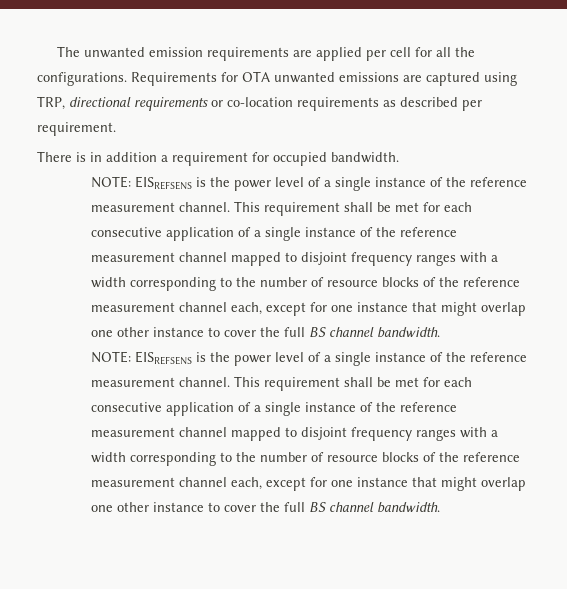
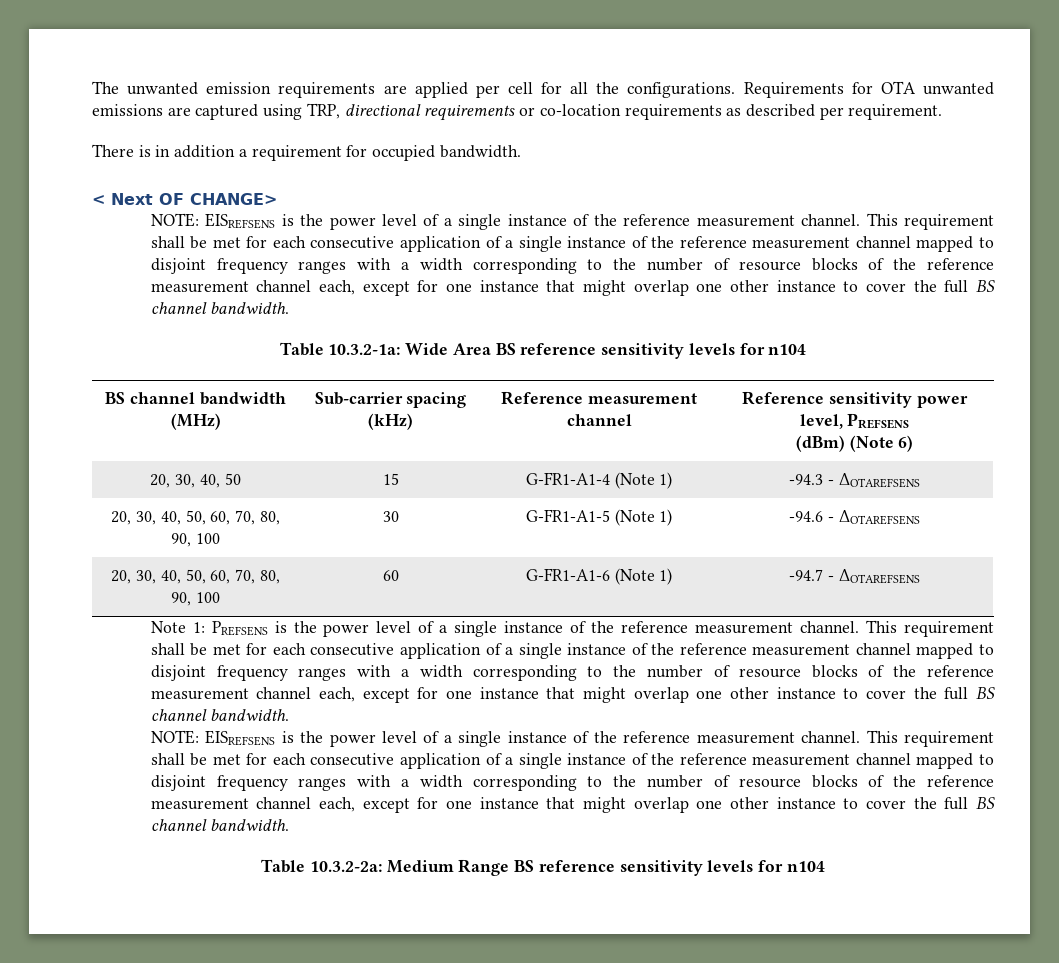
(399, 157) none -> [92,193,277,205] // < Next OF CHANGE>
(441, 332) none -> [279,342,807,359] [105,392,286,405] [170,413,221,430] [314,392,467,408] [368,413,413,430] [501,391,697,405] [566,414,632,426] [742,391,968,408] [799,413,910,429] [795,435,914,452] [150,473,241,488] [382,473,399,485] [525,472,673,489] [789,473,920,488] [111,510,280,525] [171,533,220,547] [382,511,399,522] [525,509,673,526] [789,510,920,525] [111,569,280,584] [171,592,220,606] [382,570,399,581] [525,568,673,585] [789,569,920,584] [150,620,995,637] [150,643,994,659] [150,665,994,681] [150,687,995,703] [150,709,290,721] // Table 10.3.2-1a: Wide Area BS reference sensitivity levels for n104 // BS channel bandwidth (MHz) | Sub-carrier spacing (kHz) | Reference measurement channel | Reference sensitivity power level, PREFSENS // (dBm) (Note 6) // 20, 30, 40, 50 | 15 | G-FR1-A1-4 (Note 1) | -94.3 - ΔOTAREFSENS // 20, 30, 40, 50, 60, 70, 80, 90, 100 | 30 | G-FR1-A1-5 (Note 1) | -94.6 - ΔOTAREFSENS // 20, 30, 40, 50, 60, 70, 80, 90, 100 | 60 | G-FR1-A1-6 (Note 1) | -94.7 - ΔOTAREFSENS // Note 1: PREFSENS is the power level of a single instance of the reference measurement channel. This requirement shall be met for each consecutive application of a single instance of the reference measurement channel mapped to disjoint frequency ranges with a width corresponding to the number of resource blocks of the reference measurement channel each, except for one instance that might overlap one other instance to cover the full BS channel bandwidth.
(441, 507) none -> [261,859,825,876] // Table 10.3.2-2a: Medium Range BS reference sensitivity levels for n104

